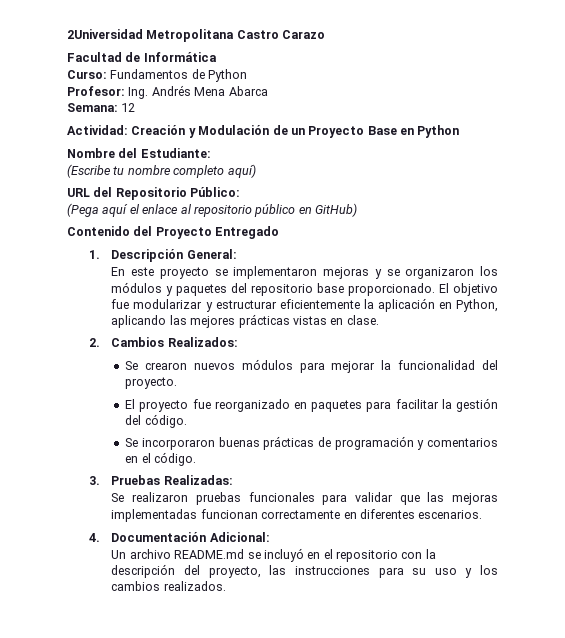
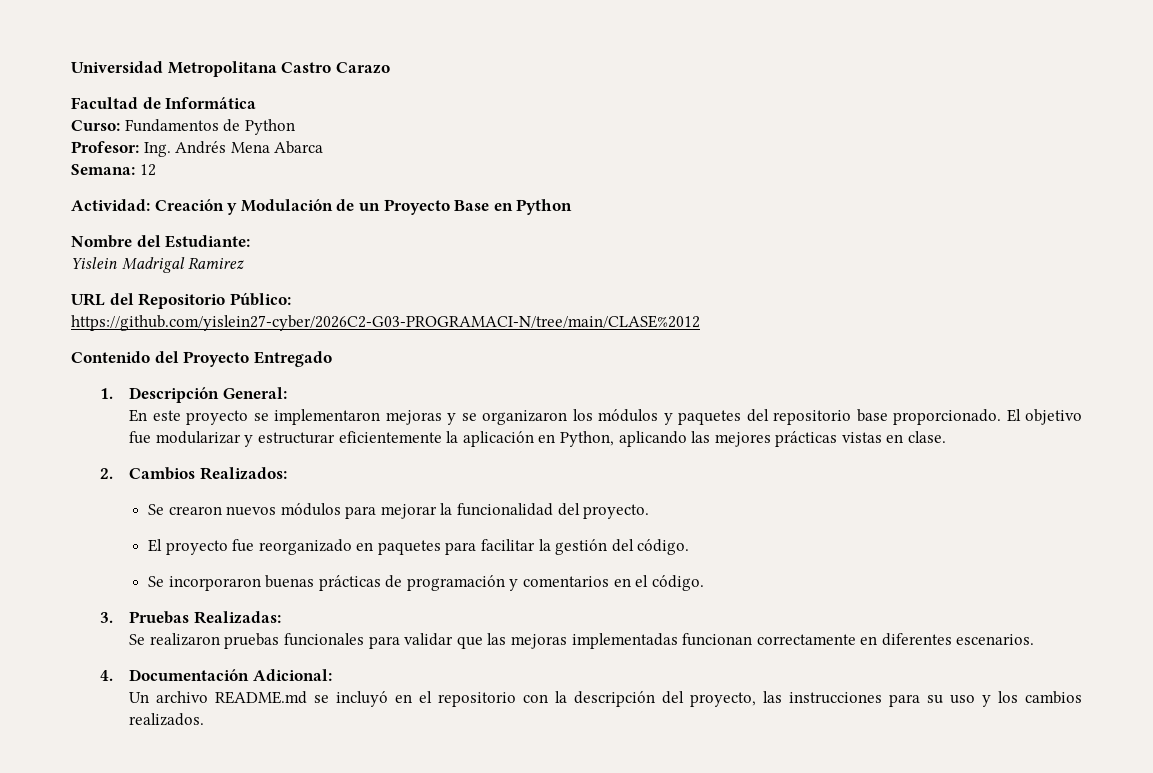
[67,29,143,39] 2Universidad -> [71,61,163,73] Universidad
[67,164,256,178] (Escribe tu nombre completo aquí) -> [71,257,245,273] Yislein Madrigal Ramirez
[67,203,357,217] (Pega aquí el enlace al repositorio público en GitHub) -> [71,315,700,331] https://github.com/yislein27-cyber/2026C2-G03-PROGRAMACI-N/tree/main/CLASE%2012

